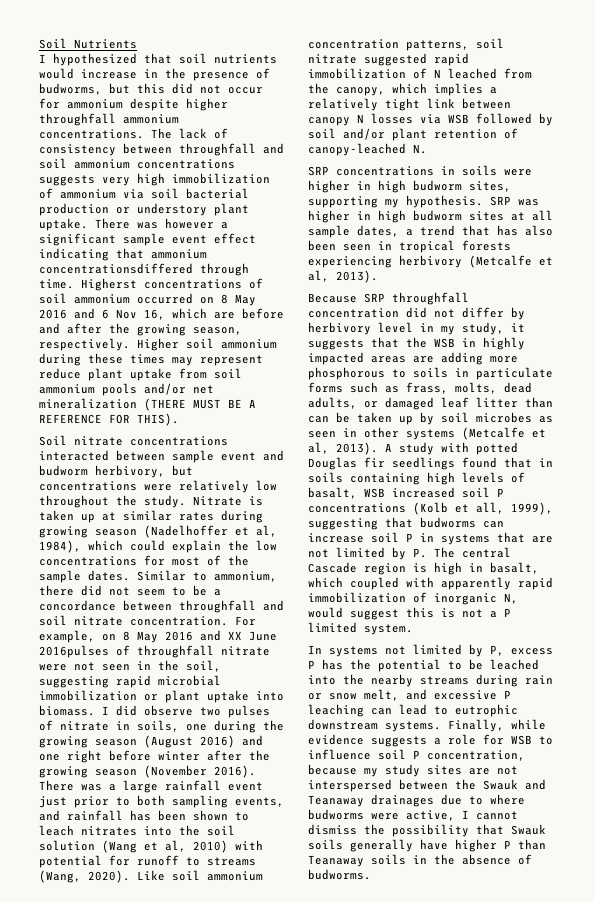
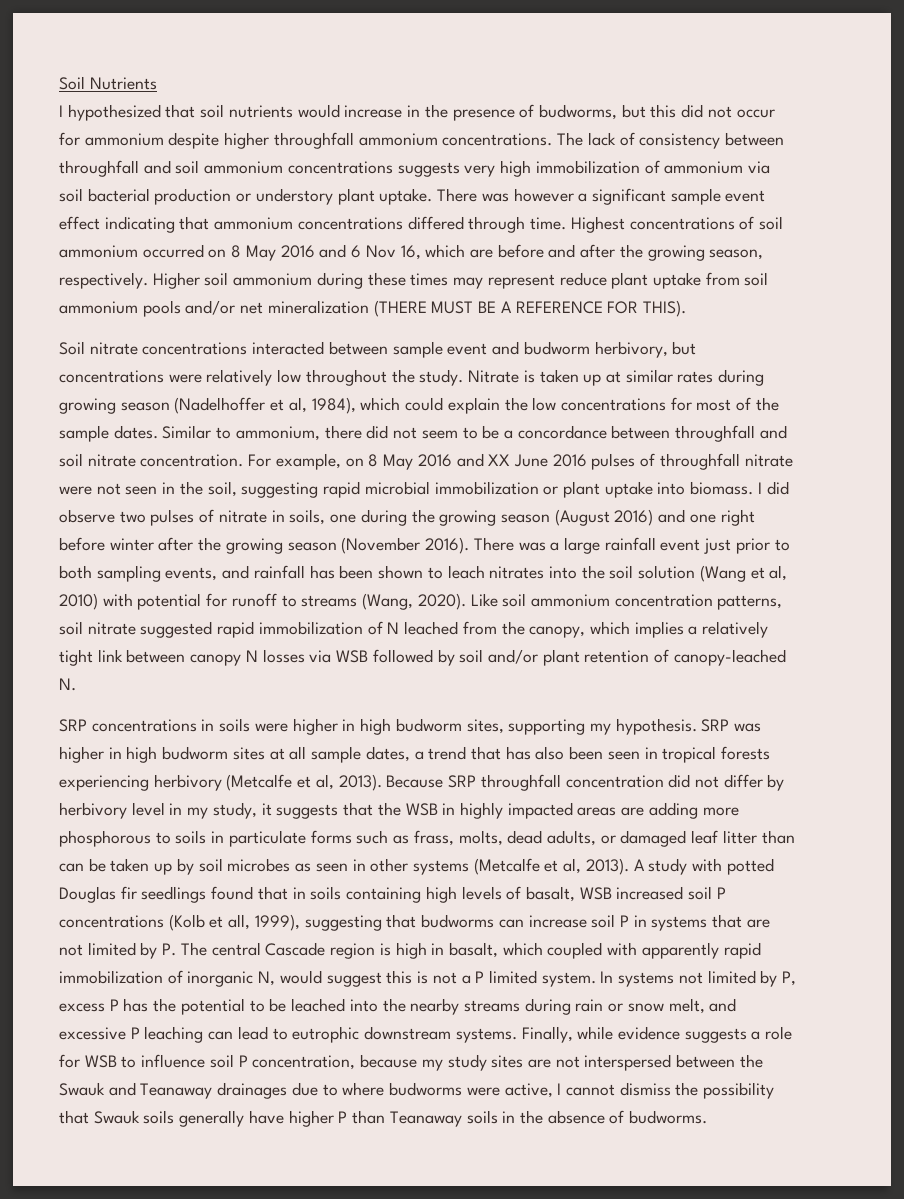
[39,263,193,274] concentrationsdiffered -> [297,216,464,230] concentrations differed
[81,278,137,291] Higherst -> [570,216,625,233] Highest
[39,645,109,658] 2016pulses -> [552,453,636,470] 2016 pulses
(378, 276) // -> (382, 782) none
(413, 629) // -> (596, 979) none

